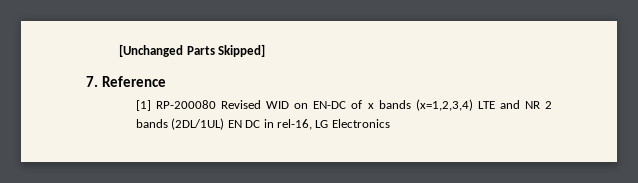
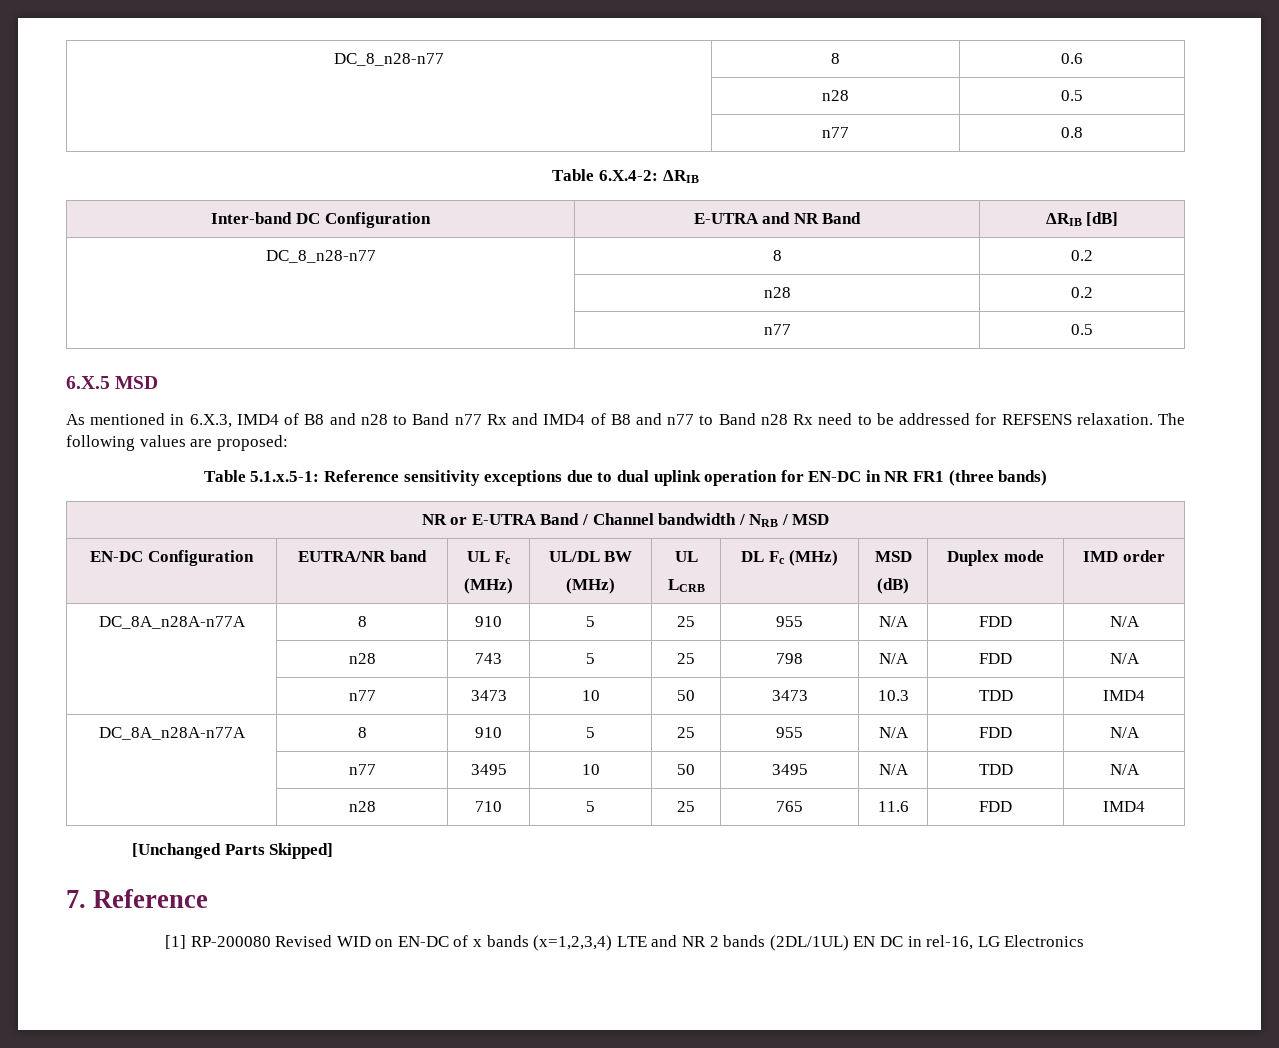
(119, 50) none -> [334,53,444,66] [831,53,840,64] [1061,53,1083,64] [822,90,849,101] [1061,90,1083,101] [822,127,849,138] [1061,127,1083,138] [552,169,699,183] [211,212,431,228] [693,212,862,224] [1045,212,1119,226] [265,250,376,263] [772,250,782,261] [1071,250,1093,261] [763,287,791,298] [1071,287,1093,298] [763,324,791,335] [1071,324,1093,335] [66,376,159,389] [66,413,1186,428] [66,435,288,451] [203,470,1048,486] [421,513,830,527] [90,550,254,566] [298,550,427,562] [467,551,511,564] [464,578,513,594] [548,551,633,562] [566,578,615,594] [674,551,698,562] [667,579,705,592] [741,550,838,566] [874,551,912,562] [877,578,909,594] [947,550,1044,566] [1083,550,1165,562] [98,616,246,629] [357,616,367,627] [475,616,502,627] [586,616,595,627] [677,616,695,627] [776,616,803,627] [878,616,909,627] [979,616,1012,627] [1109,616,1140,627] [348,653,376,664] [475,653,502,664] [586,653,595,664] [677,653,695,664] [776,653,803,664] [878,653,909,664] [979,653,1012,664] [1109,653,1140,664] [348,690,376,701] [470,690,507,701] [581,690,600,701] [677,690,695,701] [771,690,808,701] [877,690,909,701] [978,690,1013,701] [1103,690,1145,701] [98,727,246,740] [357,727,367,738] [475,727,502,738] [586,727,595,738] [677,727,695,738] [776,727,803,738] [878,727,909,738] [979,727,1012,738] [1109,727,1140,738] [348,764,376,775] [470,764,507,775] [581,764,600,775] [677,764,695,775] [771,764,808,775] [878,764,909,775] [978,764,1013,775] [1109,764,1140,775] [348,801,376,812] [475,801,502,812] [586,801,595,812] [677,801,695,812] [776,801,803,812] [877,801,909,812] [979,801,1012,812] [1103,801,1145,812] DC_8_n28-n77 | 8 | 0.6 // | n28 | 0.5 // | n77 | 0.8 // Table 6.X.4-2: ΔRIB // Inter-band DC Configuration | E-UTRA and NR Band | ΔRIB [dB] // DC_8_n28-n77 | 8 | 0.2 // | n28 | 0.2 // | n77 | 0.5 // 6.X.5 MSD // As mentioned in 6.X.3, IMD4 of B8 and n28 to Band n77 Rx and IMD4 of B8 and n77 to Band n28 Rx need to be addressed for REFSENS relaxation. The following values are proposed: // Table 5.1.x.5-1: Reference sensitivity exceptions due to dual uplink operation for EN-DC in NR FR1 (three bands) // NR or E-UTRA Band / Channel bandwidth / NRB / MSD // EN-DC Configuration | EUTRA/NR band | UL Fc // (MHz) | UL/DL BW // (MHz) | UL // LCRB | DL Fc (MHz) | MSD // (dB) | Duplex mode | IMD order // DC_8A_n28A-n77A | 8 | 910 | 5 | 25 | 955 | N/A | FDD | N/A // | n28 | 743 | 5 | 25 | 798 | N/A | FDD | N/A // | n77 | 3473 | 10 | 50 | 3473 | 10.3 | TDD | IMD4 // DC_8A_n28A-n77A | 8 | 910 | 5 | 25 | 955 | N/A | FDD | N/A // | n77 | 3495 | 10 | 50 | 3495 | N/A | TDD | N/A // | n28 | 710 | 5 | 25 | 765 | 11.6 | FDD | IMD4 //

